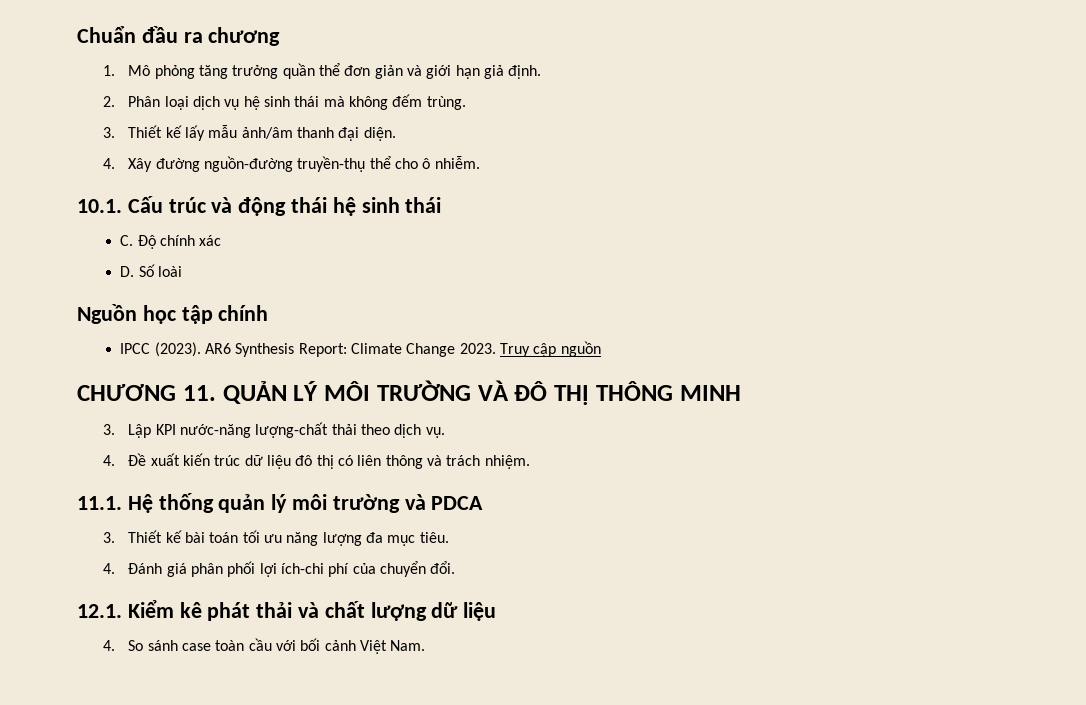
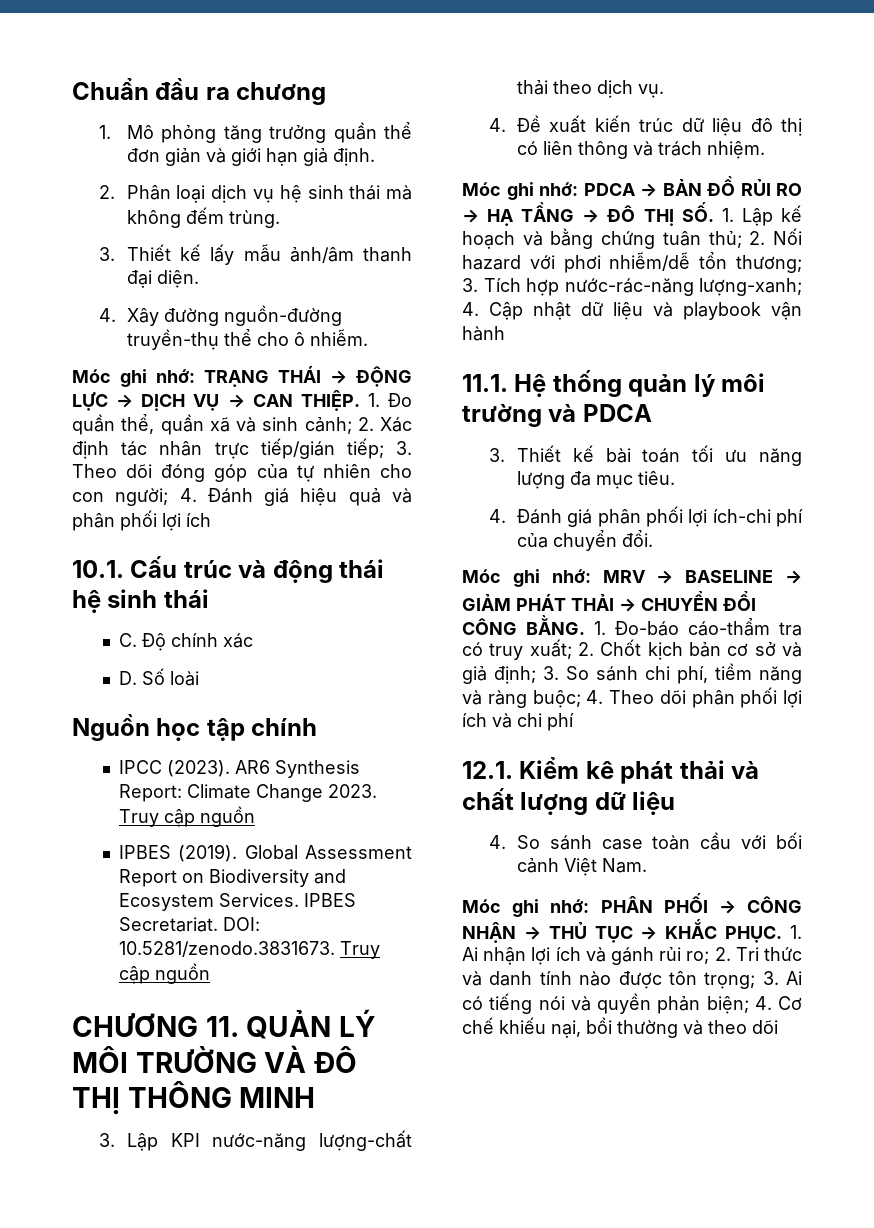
(480, 162) none -> [72,366,412,387] [72,390,412,411] [72,414,412,435] [72,438,412,459] [72,464,412,482] [72,488,412,506] [72,510,211,531] // Móc ghi nhớ: TRẠNG THÁI → ĐỘNG LỰC → DỊCH VỤ → CAN THIỆP. 1. Đo quần thể, quần xã và sinh cảnh; 2. Xác định tác nhân trực tiếp/gián tiếp; 3. Theo dõi đóng góp của tự nhiên cho con người; 4. Đánh giá hiệu quả và phân phối lợi ích
(601, 349) none -> [119,844,412,862] [119,869,347,887] [119,893,357,911] [119,917,261,932] [119,941,381,959] [119,963,211,984] // IPBES (2019). Global Assessment Report on Biodiversity and Ecosystem Services. IPBES Secretariat. DOI: 10.5281/zenodo.3831673. Truy cập nguồn
(530, 462) none -> [462,176,802,200] [462,202,802,226] [462,228,802,249] [462,252,802,273] [462,278,802,296] [462,302,802,320] [462,326,505,341] // Móc ghi nhớ: PDCA → BẢN ĐỒ RỦI RO → HẠ TẦNG → ĐÔ THỊ SỐ. 1. Lập kế hoạch và bằng chứng tuân thủ; 2. Nối hazard với phơi nhiễm/dễ tổn thương; 3. Tích hợp nước-rác-năng lượng-xanh; 4. Cập nhật dữ liệu và playbook vận hành
(456, 567) none -> [462,569,802,587] [462,591,756,612] [462,615,802,636] [462,639,802,660] [462,663,802,684] [462,687,802,708] [462,713,574,731] // Móc ghi nhớ: MRV → BASELINE → GIẢM PHÁT THẢI → CHUYỂN ĐỔI CÔNG BẰNG. 1. Đo-báo cáo-thẩm tra có truy xuất; 2. Chốt kịch bản cơ sở và giả định; 3. So sánh chi phí, tiềm năng và ràng buộc; 4. Theo dõi phân phối lợi ích và chi phí
(426, 645) none -> [462,893,802,917] [462,919,802,943] [462,947,802,965] [462,971,802,989] [462,993,802,1014] [462,1017,778,1038] // Móc ghi nhớ: PHÂN PHỐI → CÔNG NHẬN → THỦ TỤC → KHẮC PHỤC. 1. Ai nhận lợi ích và gánh rủi ro; 2. Tri thức và danh tính nào được tôn trọng; 3. Ai có tiếng nói và quyền phản biện; 4. Cơ chế khiếu nại, bồi thường và theo dõi

